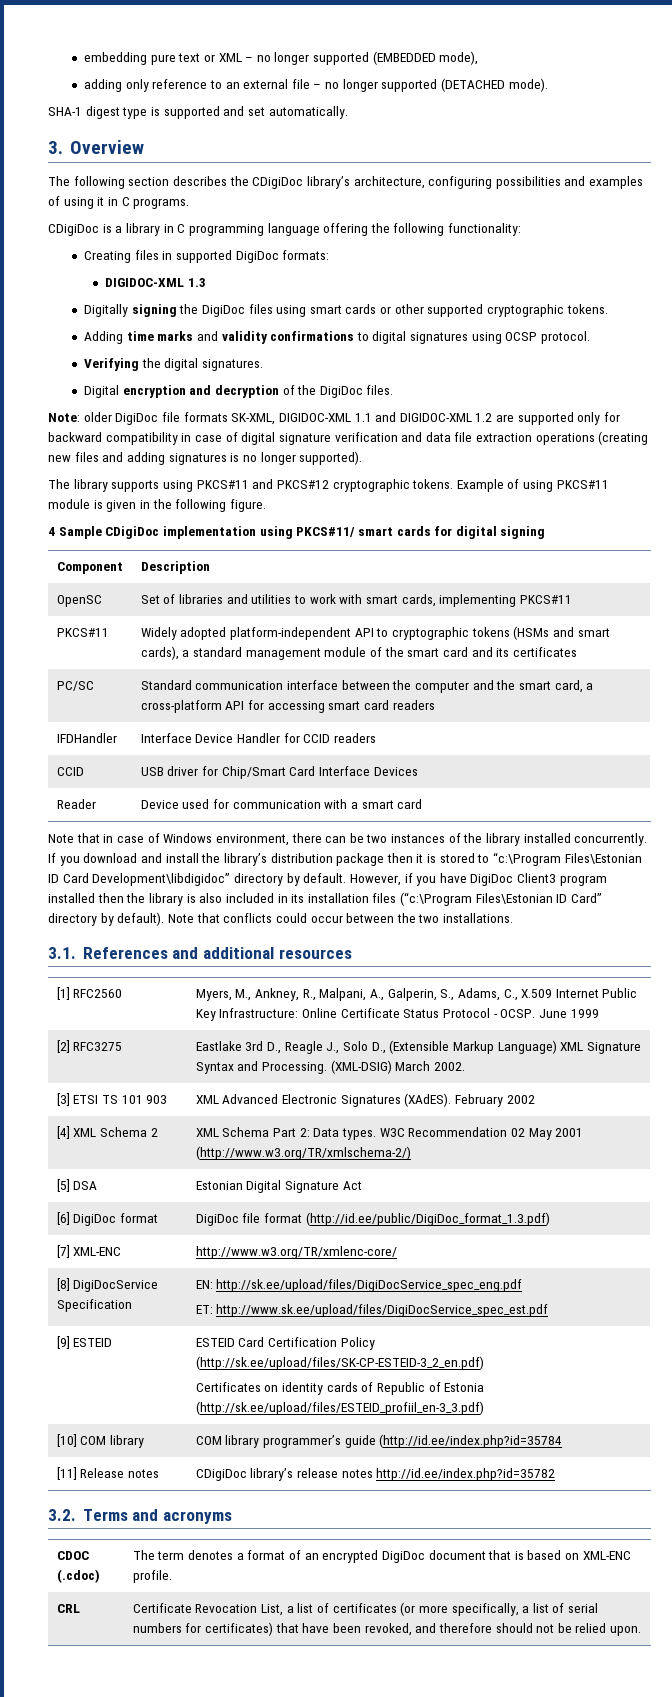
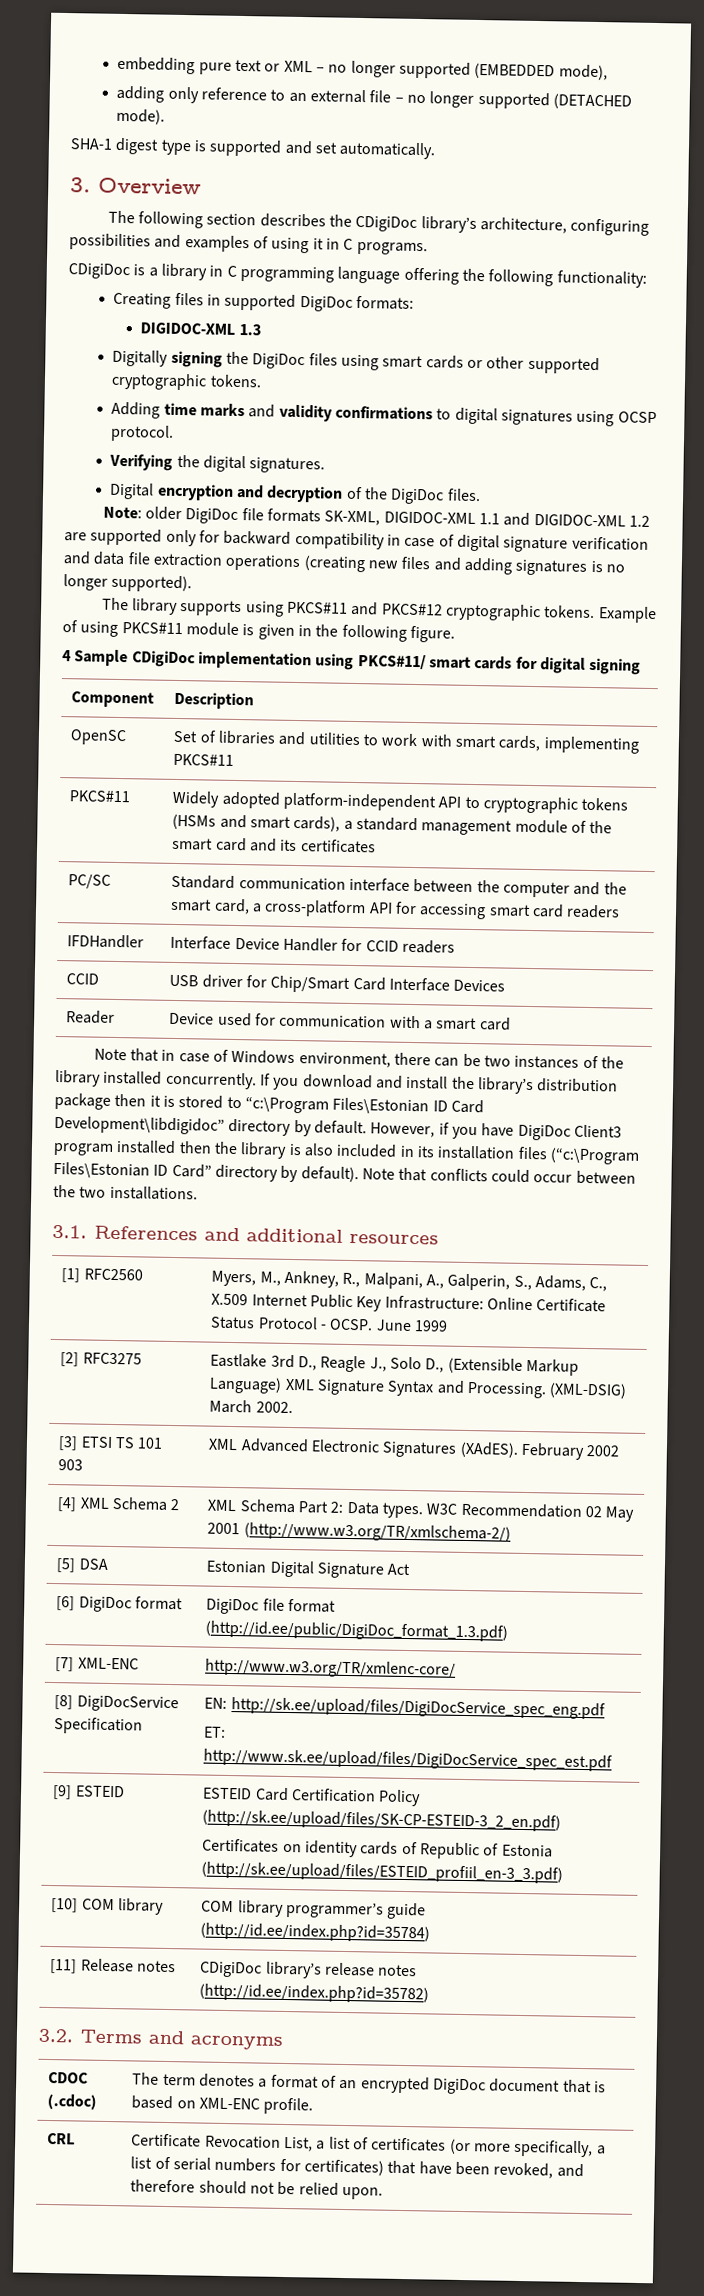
[379,1434,563,1448] (http://id.ee/index.php?id=35784 -> [200,1922,431,1943] (http://id.ee/index.php?id=35784)
[376,1468,556,1481] http://id.ee/index.php?id=35782 -> [199,1983,430,2004] (http://id.ee/index.php?id=35782)

